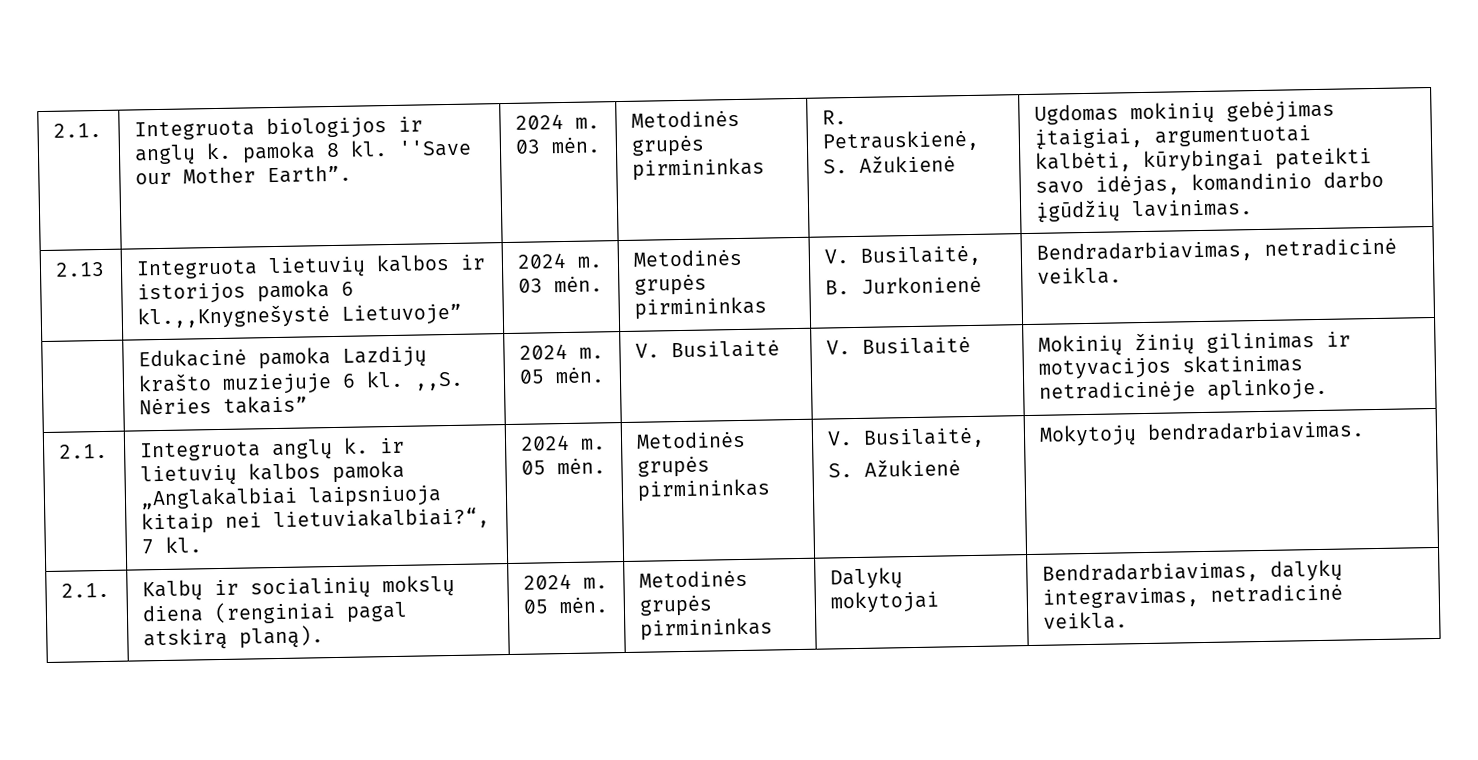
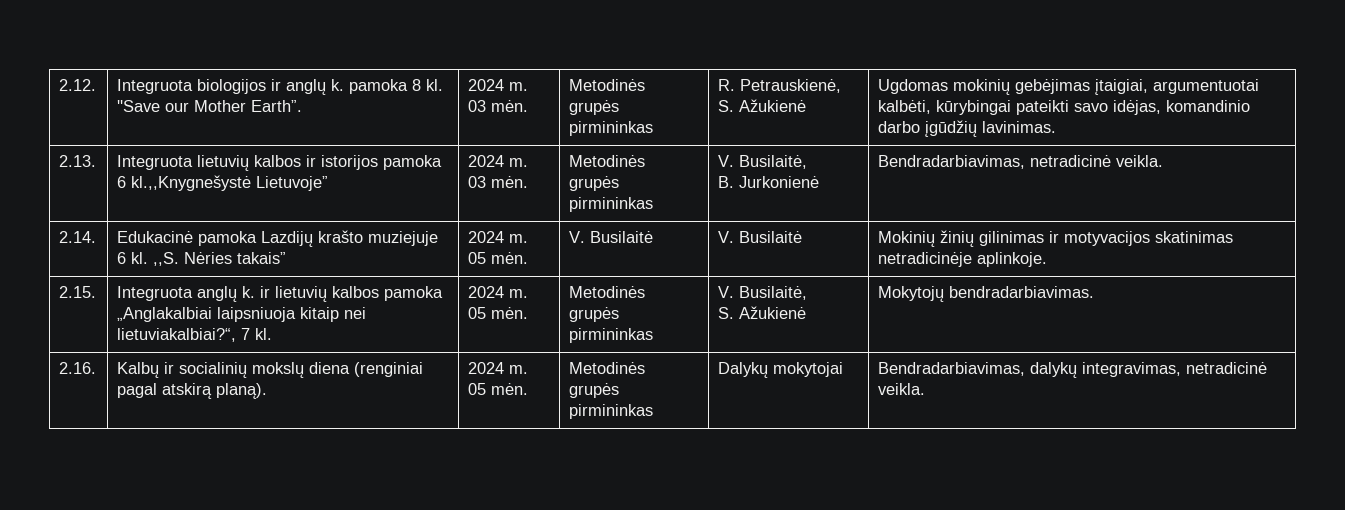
[53,122,103,138] 2.1. -> [59,79,97,91] 2.12.
[55,261,106,277] 2.13 -> [59,155,97,167] 2.13.
(1123, 275) none -> [59,231,97,243] 2.14.
[59,443,109,459] 2.1. -> [59,286,97,298] 2.15.
[61,582,111,598] 2.1. -> [59,362,97,374] 2.16.

